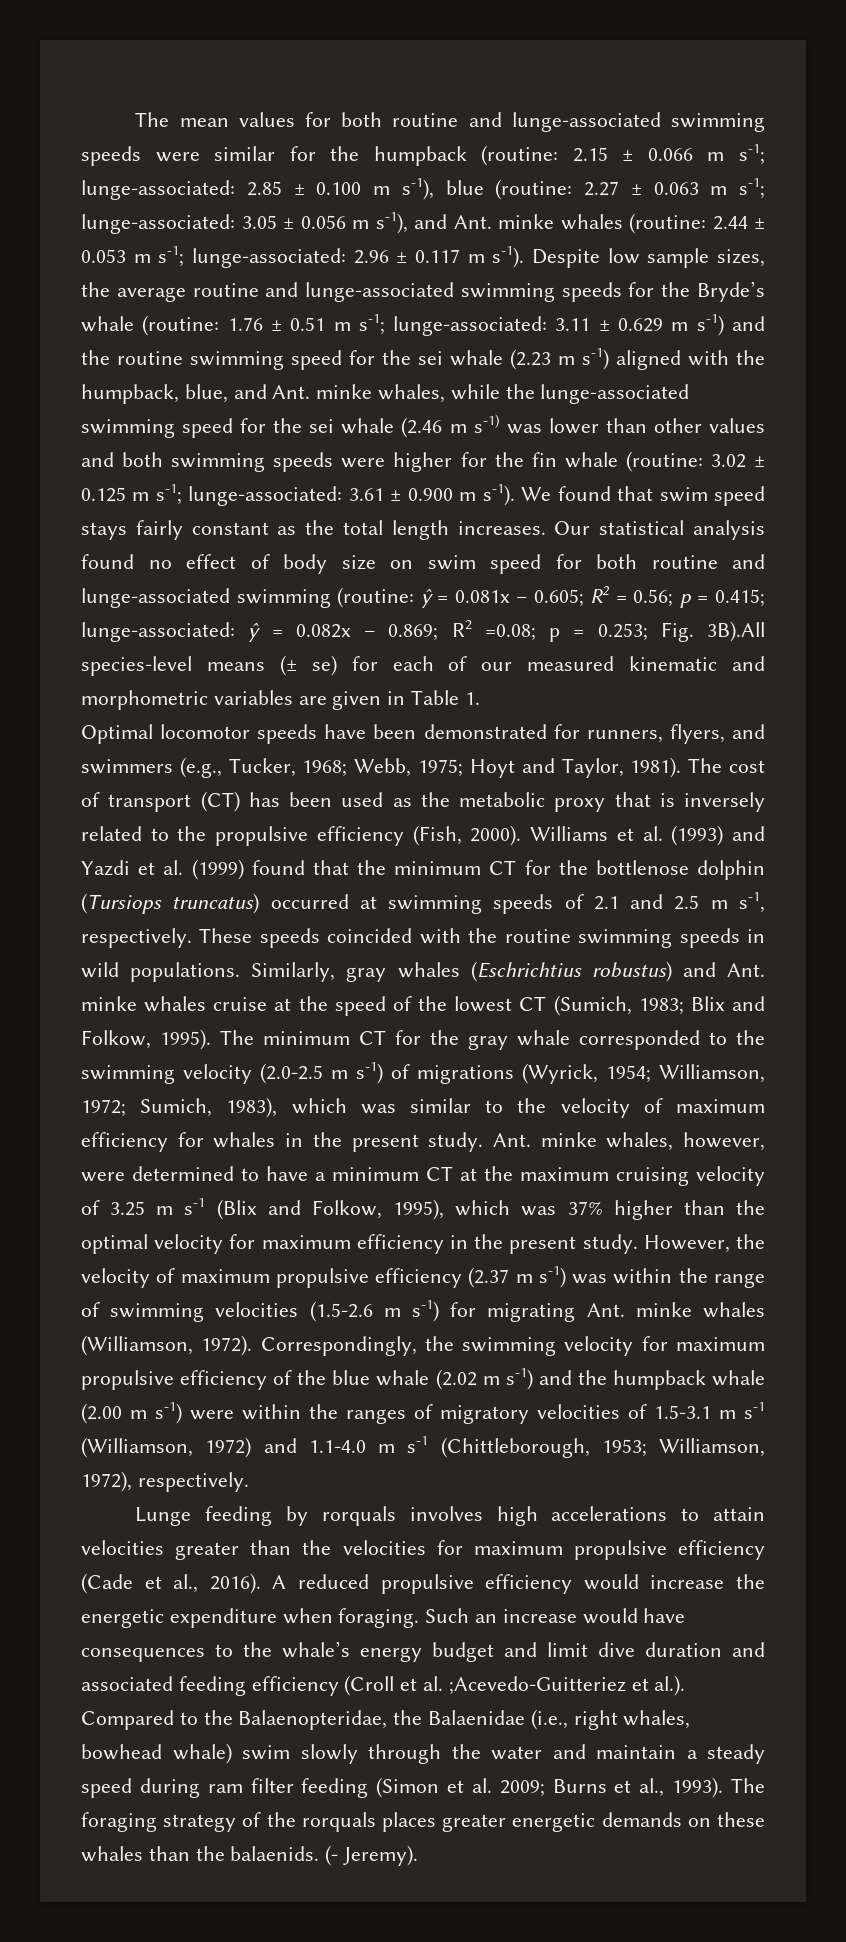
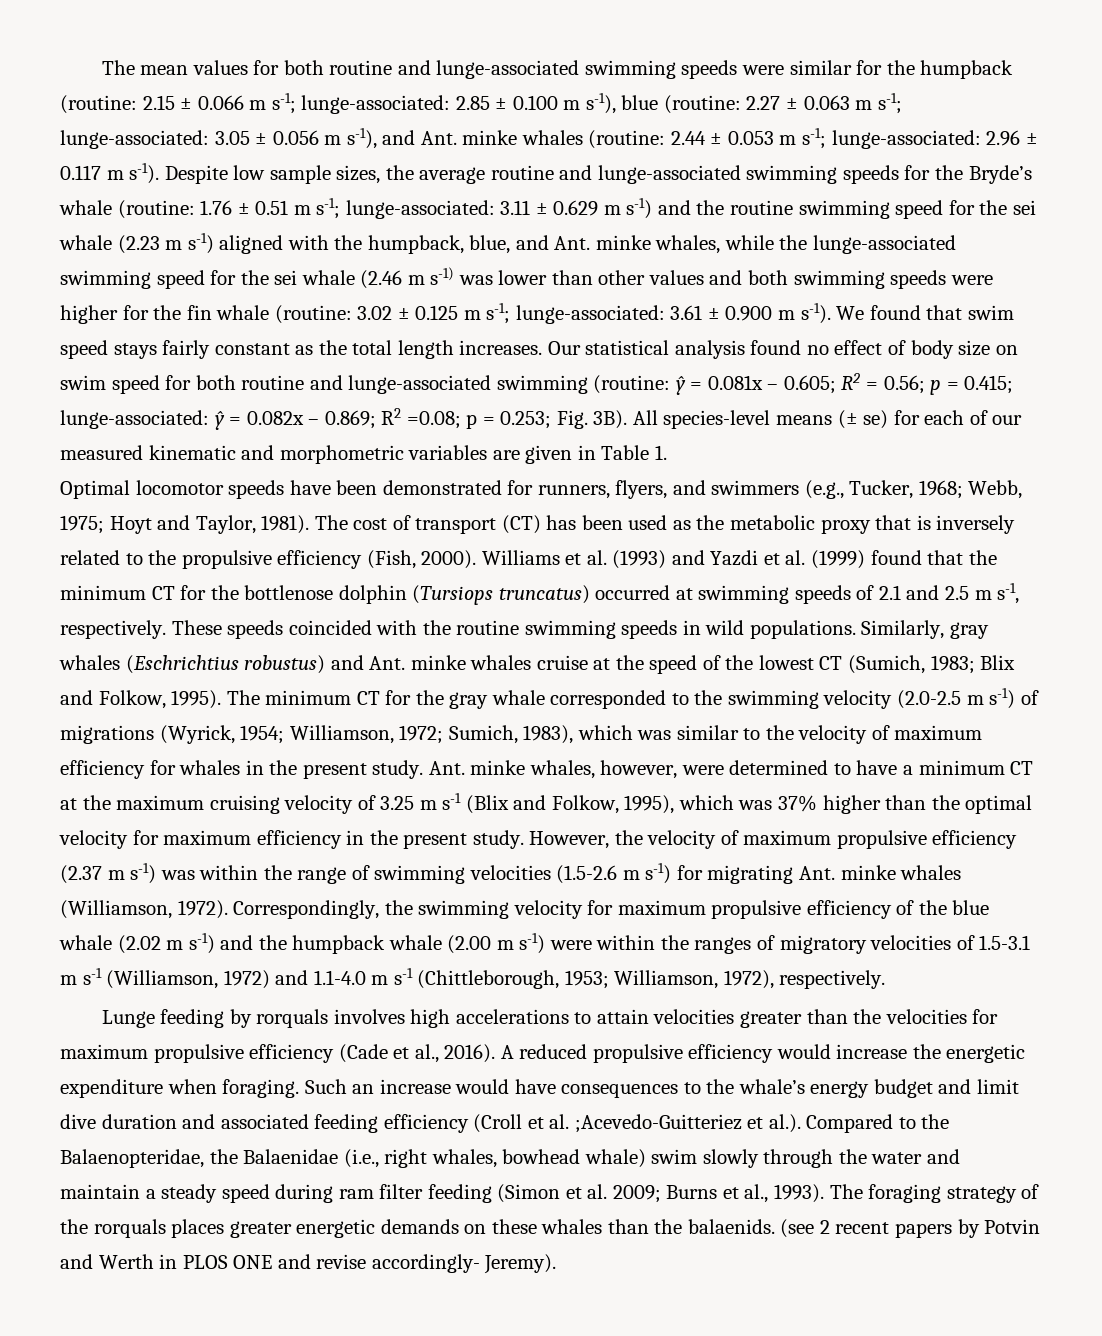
[707,621,765,642] 3B).All -> [593,410,658,429] 3B). All
[325,1845,339,1866] (- -> [780,1219,1041,1238] [60,1254,480,1273] (see 2 recent papers by Potvin and Werth in PLOS ONE and revise accordingly-

